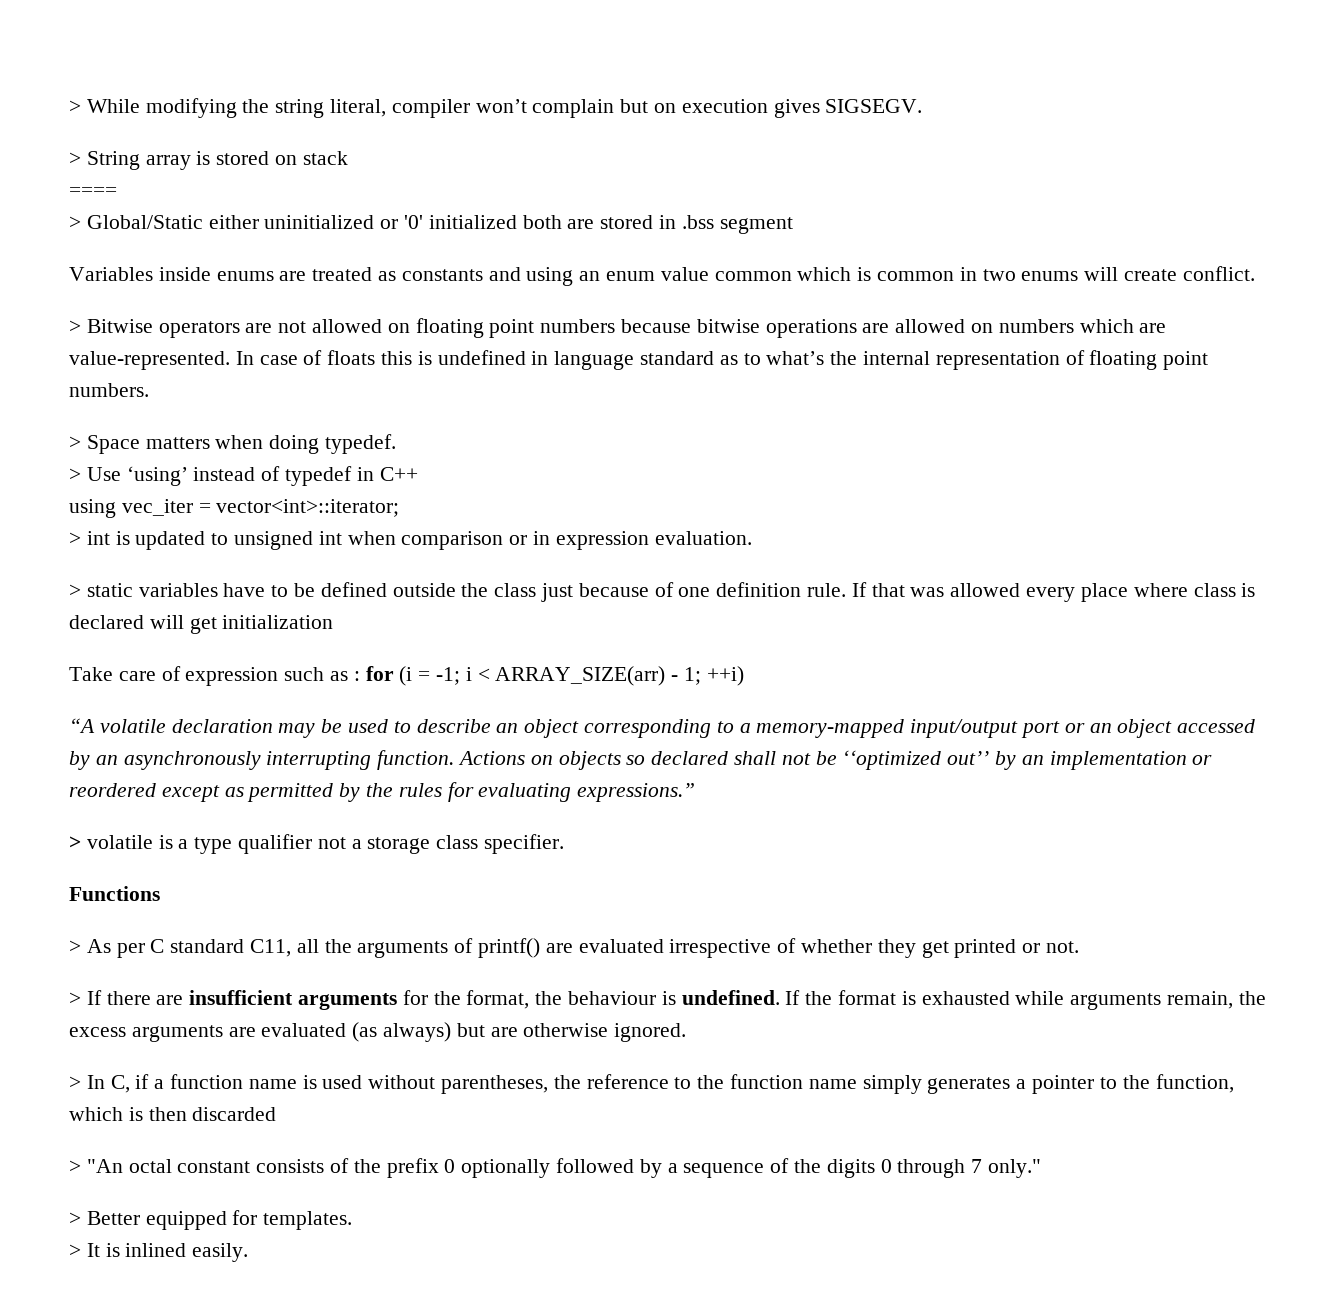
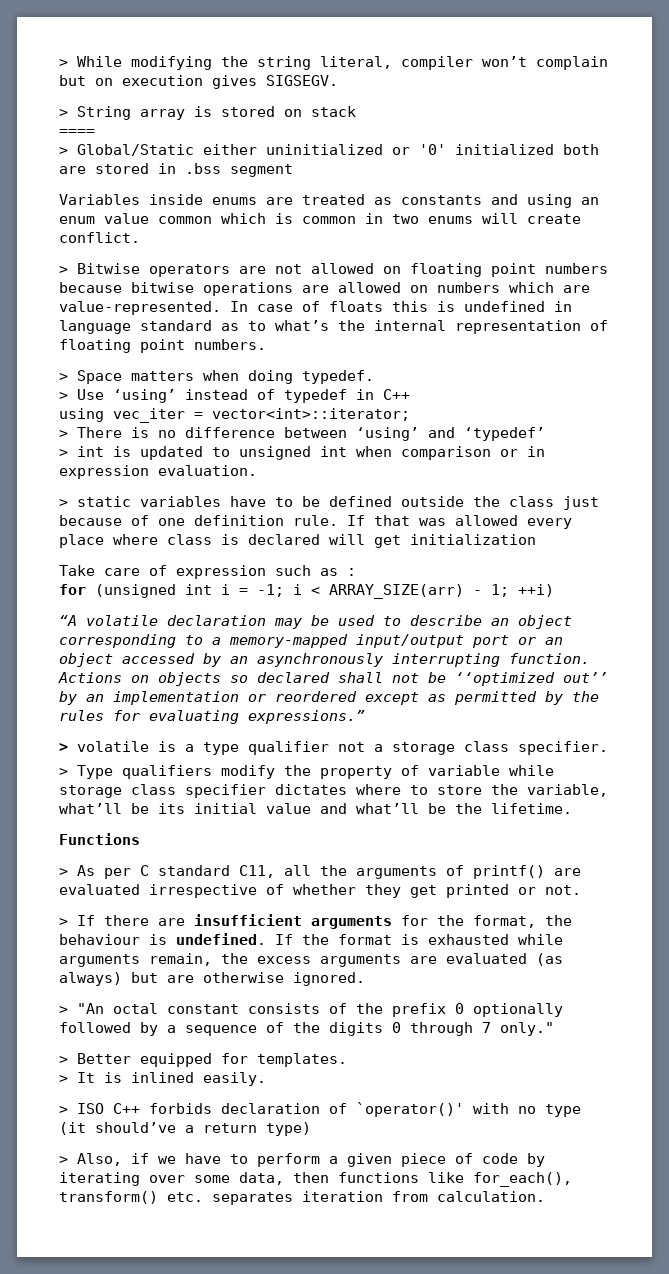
(400, 508) none -> [59,427,545,441] // > There is no difference between ‘using’ and ‘typedef’
[365,666,413,686] for (i -> [59,584,230,598] // for (unsigned int i
(565, 844) none -> [59,765,554,779] [59,784,608,798] [59,803,572,814] // > Type qualifiers modify the property of variable while storage class specifier dictates where to store the variable, what’ll be its initial value and what’ll be the lifetime.
[69,1074,1234,1094] [69,1107,277,1121] // > In C, if a function name is used without parentheses, the reference to the function name simply generates a pointer to the function, which is then discarded -> (365, 979) none
(249, 1252) none -> [59,1102,581,1117] [59,1122,311,1136] [59,1153,545,1167] [59,1172,572,1187] [59,1191,545,1205] // > ISO C++ forbids declaration of `operator()' with no type (it should’ve a return type) // > Also, if we have to perform a given piece of code by iterating over some data, then functions like for_each(), transform() etc. separates iteration from calculation.

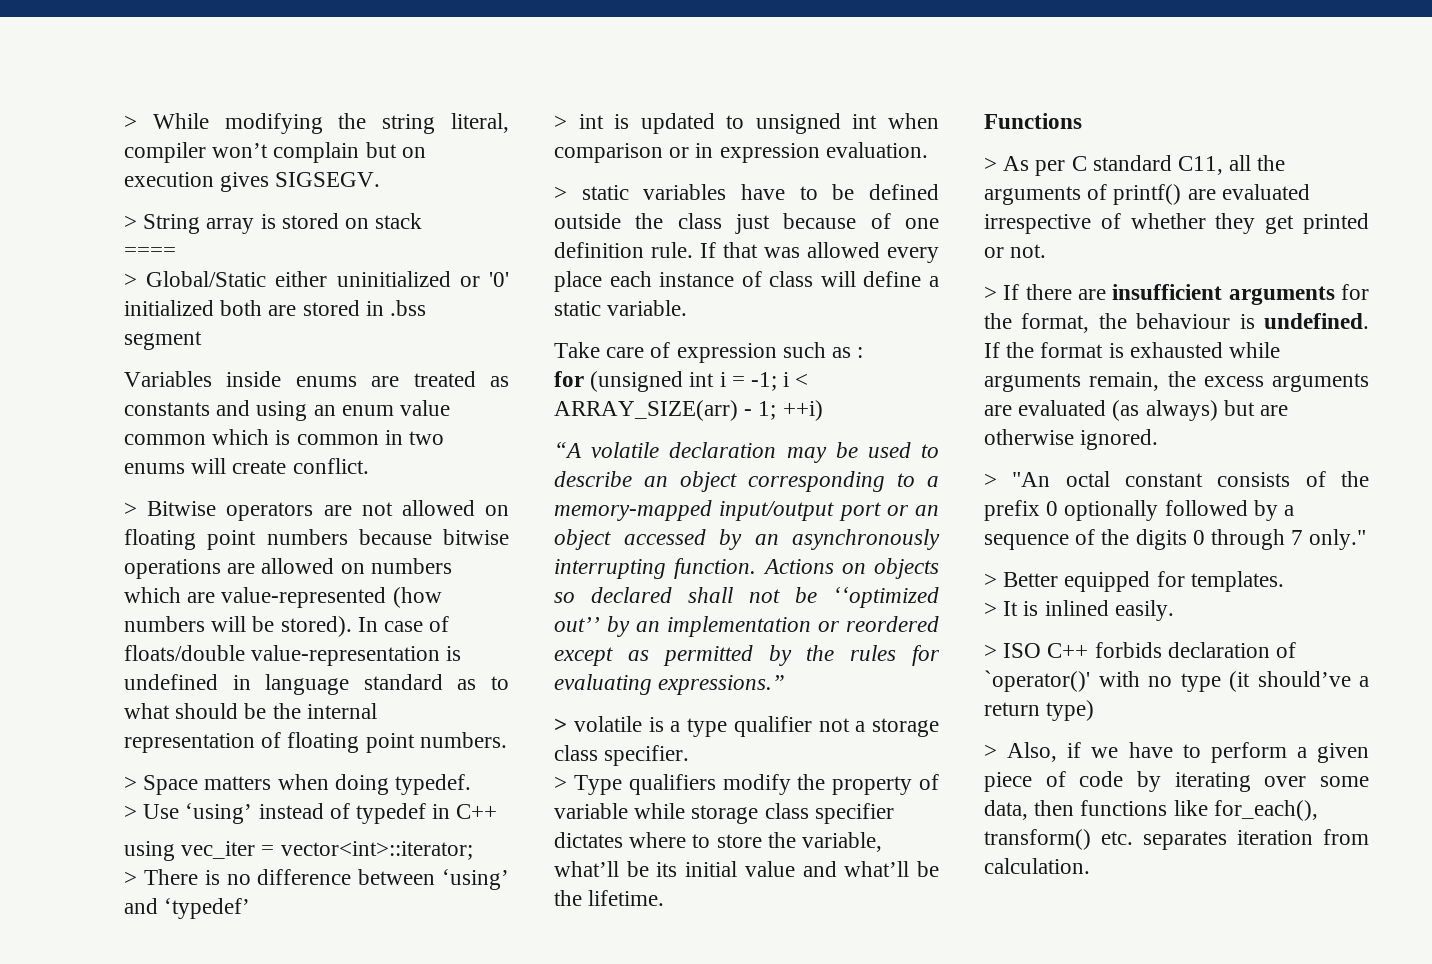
[59,301,221,315] value-represented. -> [221,587,442,608] [124,616,352,637] value-represented (how numbers will be stored).
[329,301,428,312] floats this -> [124,645,441,666] floats/double value-representation
[275,320,329,331] what’s -> [124,703,267,719] what should be
[113,534,536,548] where class is declared will get initialization -> [609,271,939,287] [554,300,688,316] each instance of class will define a static variable.

